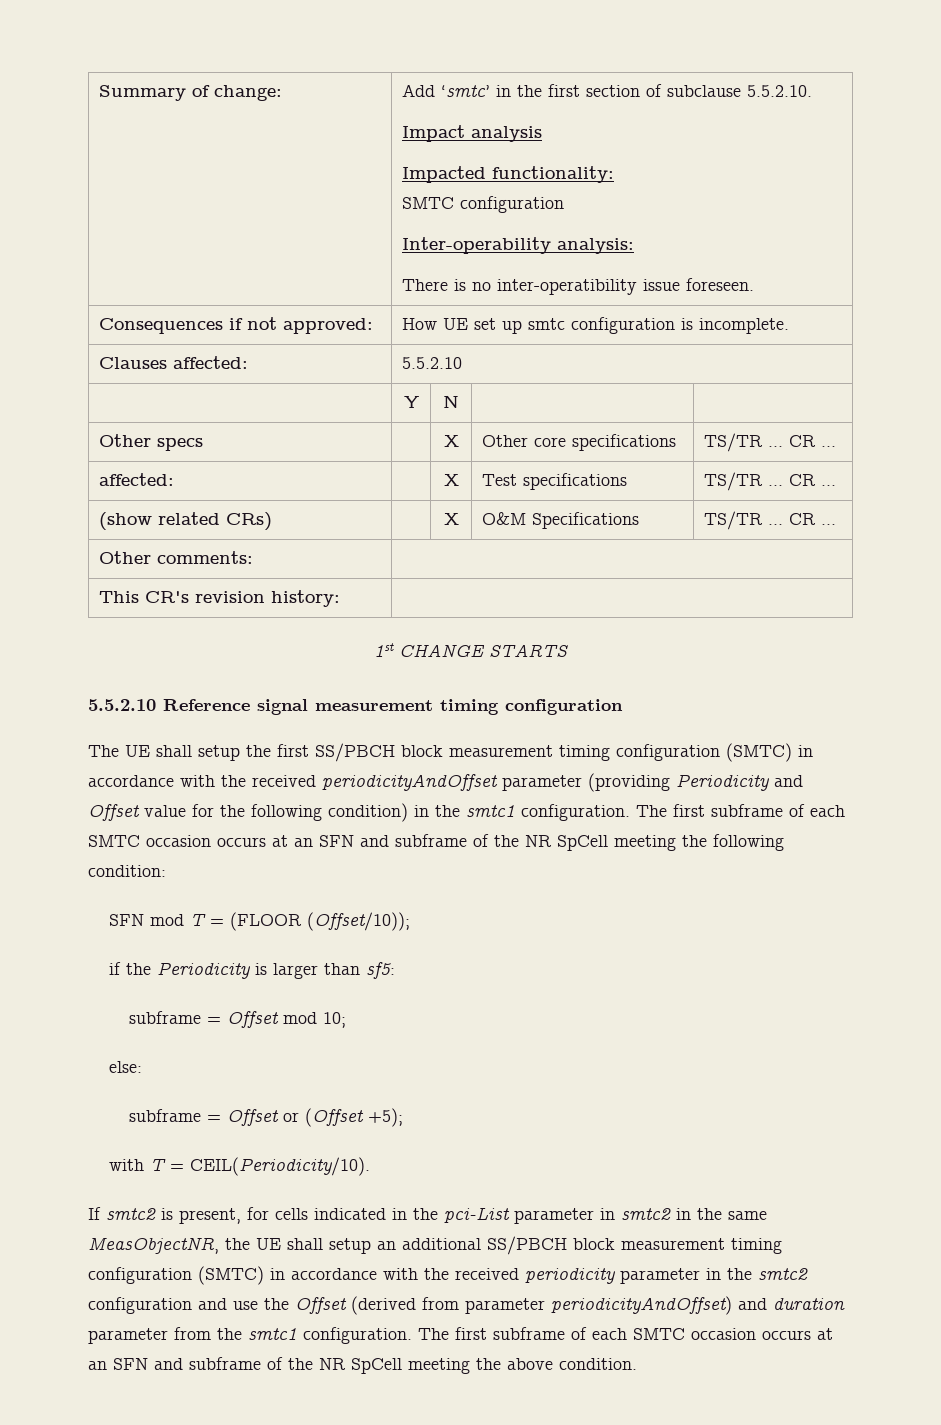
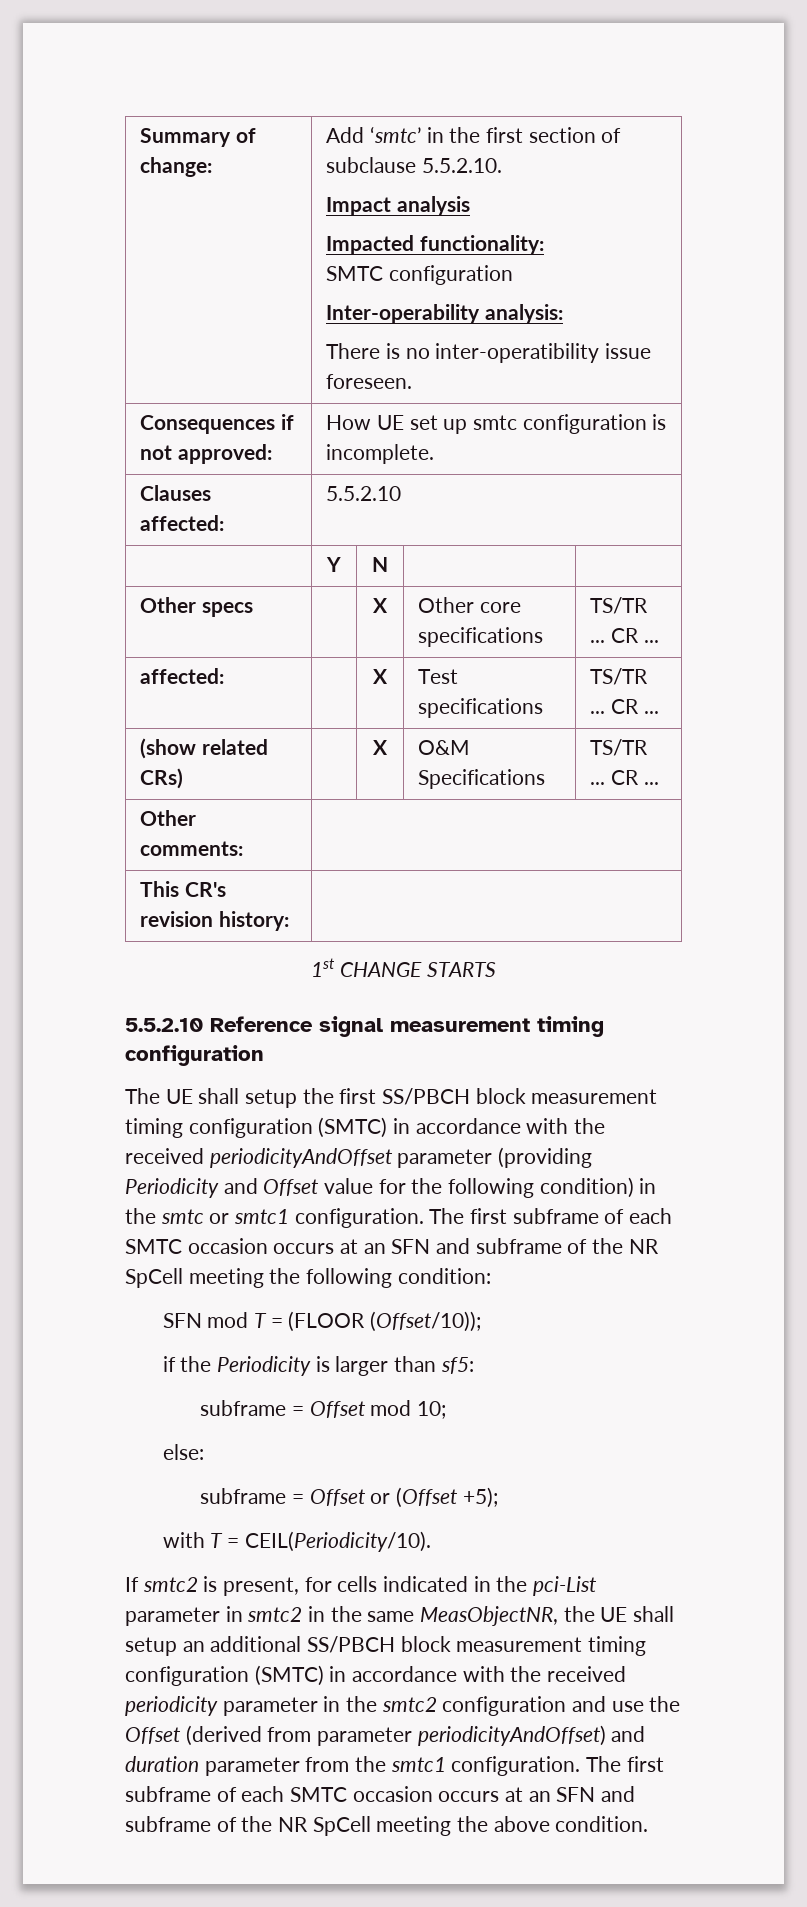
(460, 811) none -> [160,1209,230,1224] smtc or

